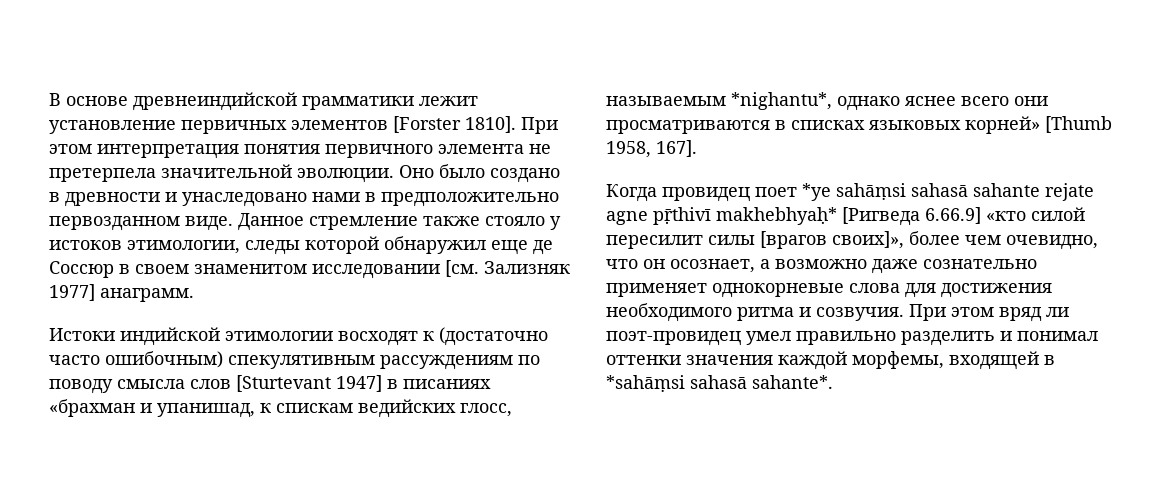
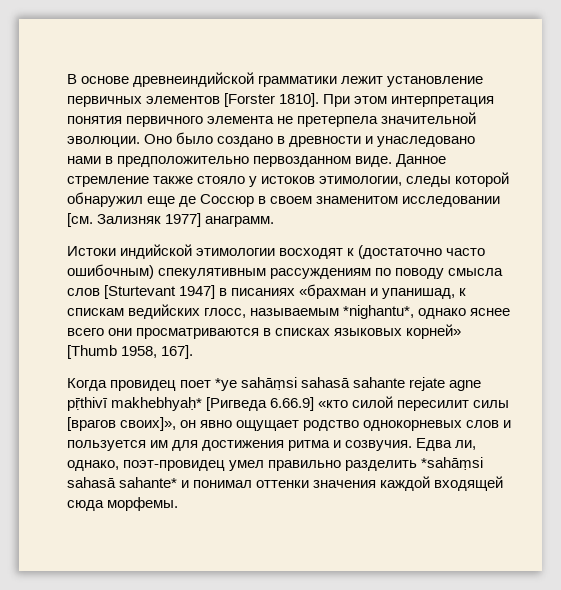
[909,231,1098,250] [606,259,1037,274] [606,283,900,298] более чем очевидно, что он осознает, а возможно даже сознательно применяет однокорневые слова -> [180,420,512,431] [67,440,169,451] он явно ощущает родство однокорневых слов и пользуется им
[606,303,732,322] необходимого -> (285, 445) none
[909,304,1069,322] При этом вряд ли -> [416,438,477,451] [67,460,119,471] Едва ли, однако,
(995, 338) none -> [421,457,484,470] [67,477,178,488] *sahāṃsi sahasā sahante*
[852,351,1055,370] [606,375,833,392] морфемы, входящей в *sahāṃsi sahasā sahante*. -> [434,476,504,491] [67,497,179,511] входящей сюда морфемы.

